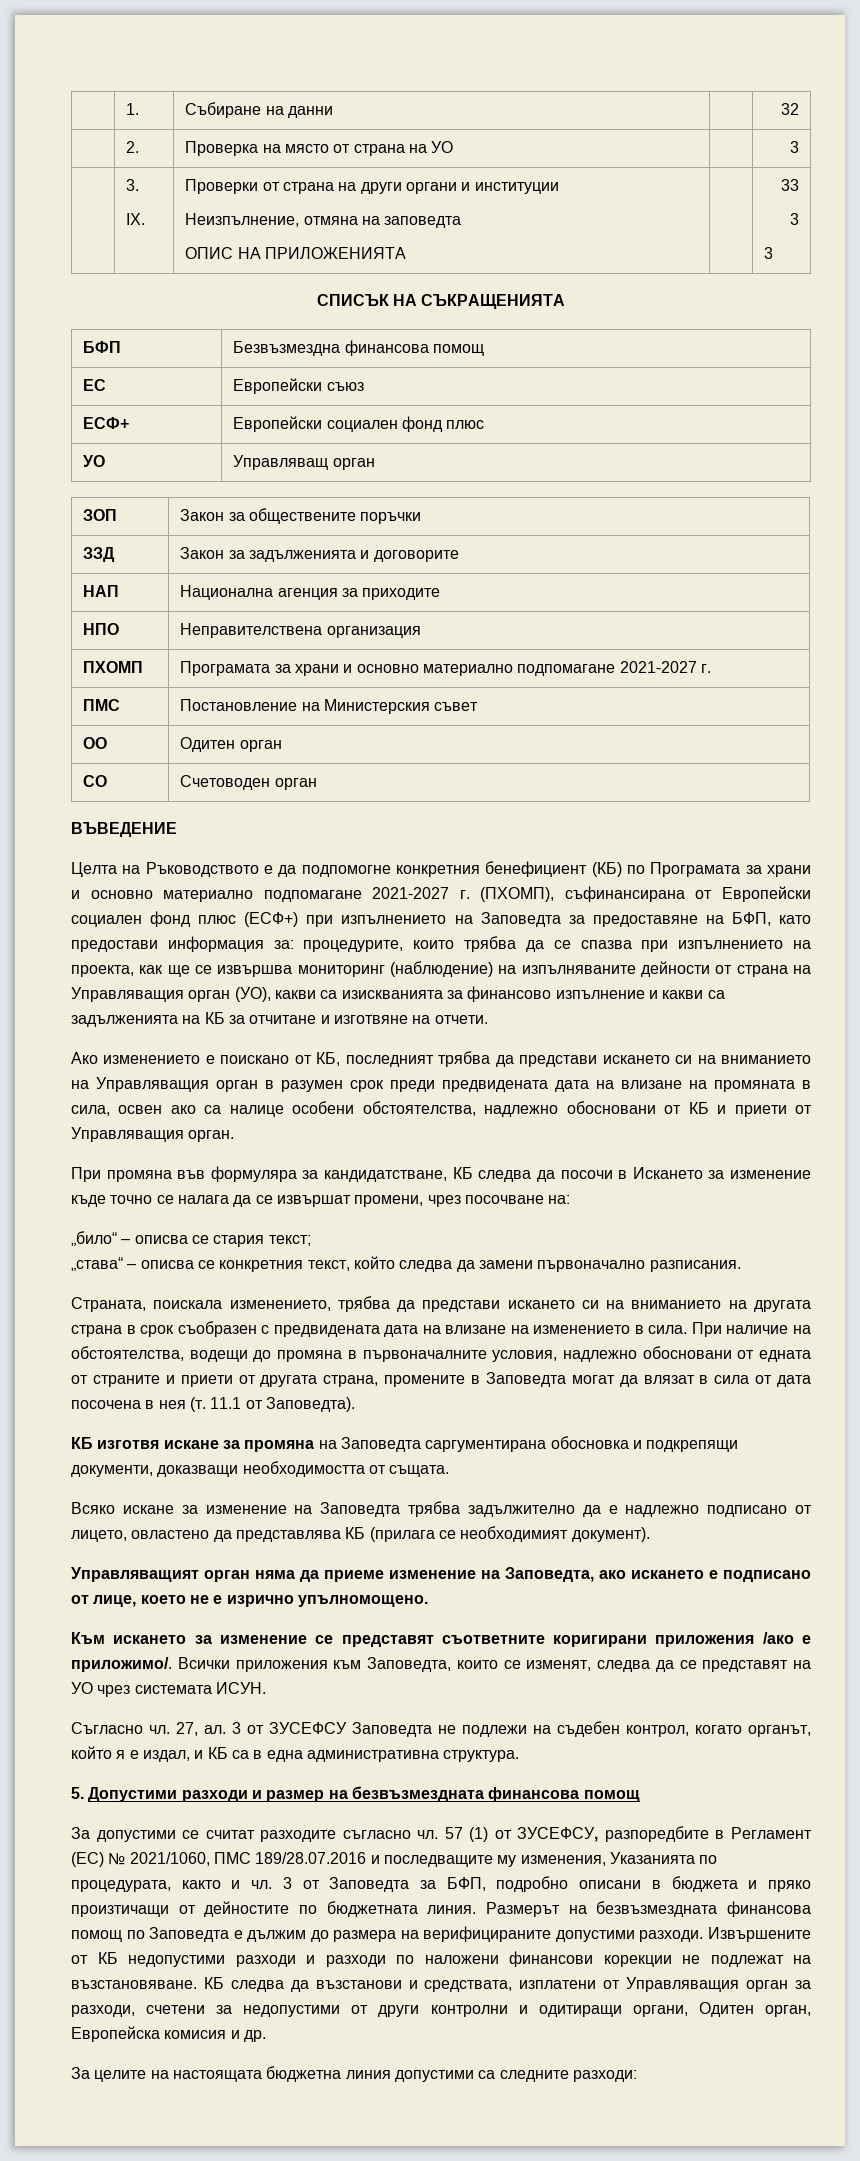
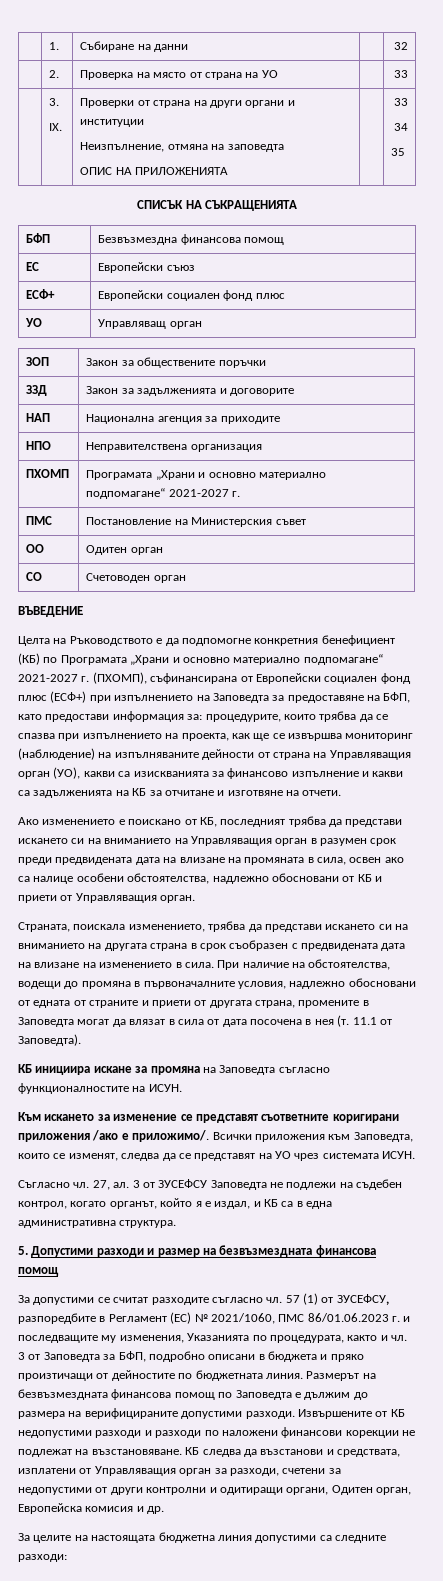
[789,141,799,153] 3 -> [393,70,408,78] 33
[789,213,799,225] [764,247,774,259] 3 // 3 -> [393,123,408,131] [391,148,406,156] 34 // 35
[274,664,616,676] за храни и основно материално подпомагане -> [155,470,326,480] [86,488,166,499] „Храни и основно материално подпомагане“
[745,865,812,877] [71,890,362,902] за храни и основно материално подпомагане -> [130,654,383,665] „Храни и основно материално подпомагане“
[71,1166,812,1182] [71,1195,571,1207] [71,1231,311,1247] [71,1256,741,1272] // При промяна във формуляра за кандидатстване, КБ следва да посочи в Искането за изменение къде точно се налага да се извършат промени, чрез посочване на: // „било“ – описва се стария текст; // „става“ – описва се конкретния текст, който следва да замени първоначално разписания. -> (196, 899) none
[97,1440,160,1449] изготвя -> [35,1066,91,1075] инициира
[425,1436,739,1452] [71,1461,450,1477] [71,1501,813,1517] [71,1526,650,1542] [71,1567,811,1582] [71,1595,428,1607] саргументирана обосновка и подкрепящи документи, доказващи необходимостта от същата. // Всяко искане за изменение на Заповедта трябва задължително да е надлежно подписано от лицето, овластено да представлява КБ (прилага се необходимият документ). // Управляващият орган няма да приеме изменение на Заповедта, ако искането е подписано от лице, което не е изрично упълномощено. -> [278,1067,330,1073] [18,1083,182,1094] съгласно функционалностите на ИСУН.
[255,1852,367,1864] 189/28.07.2016 -> [307,1313,400,1322] 86/01.06.2023 г.

